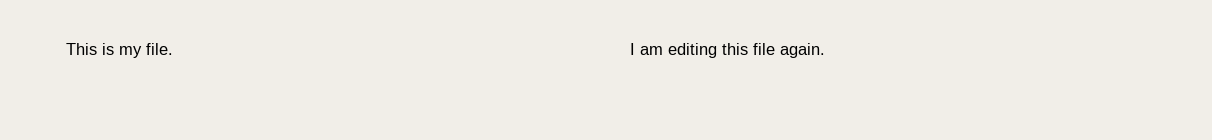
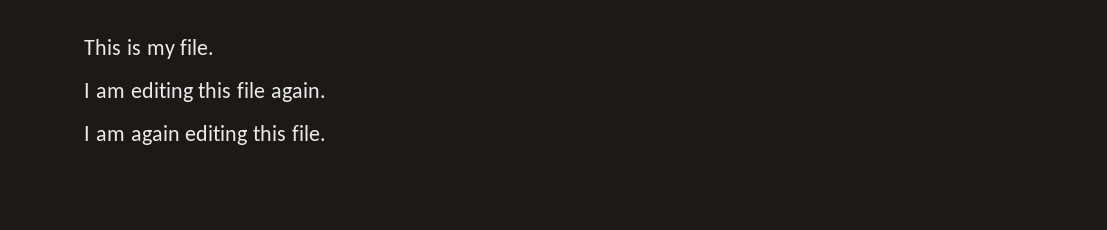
(825, 50) none -> [84,125,327,145] // I am again editing this file.

